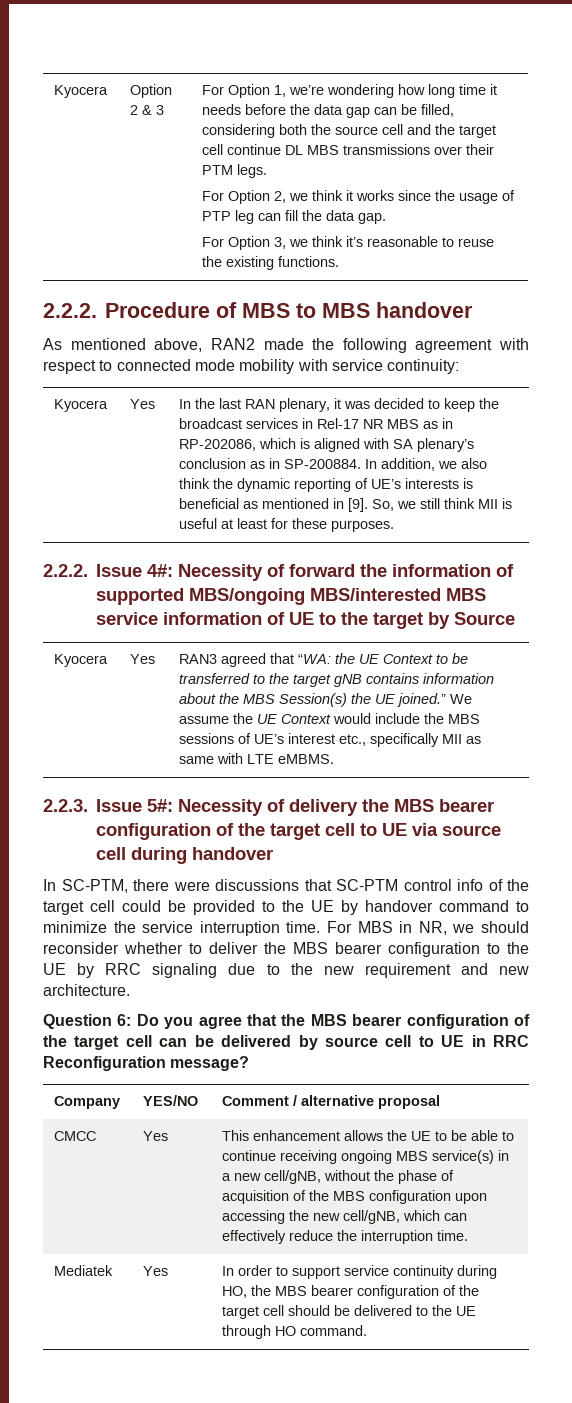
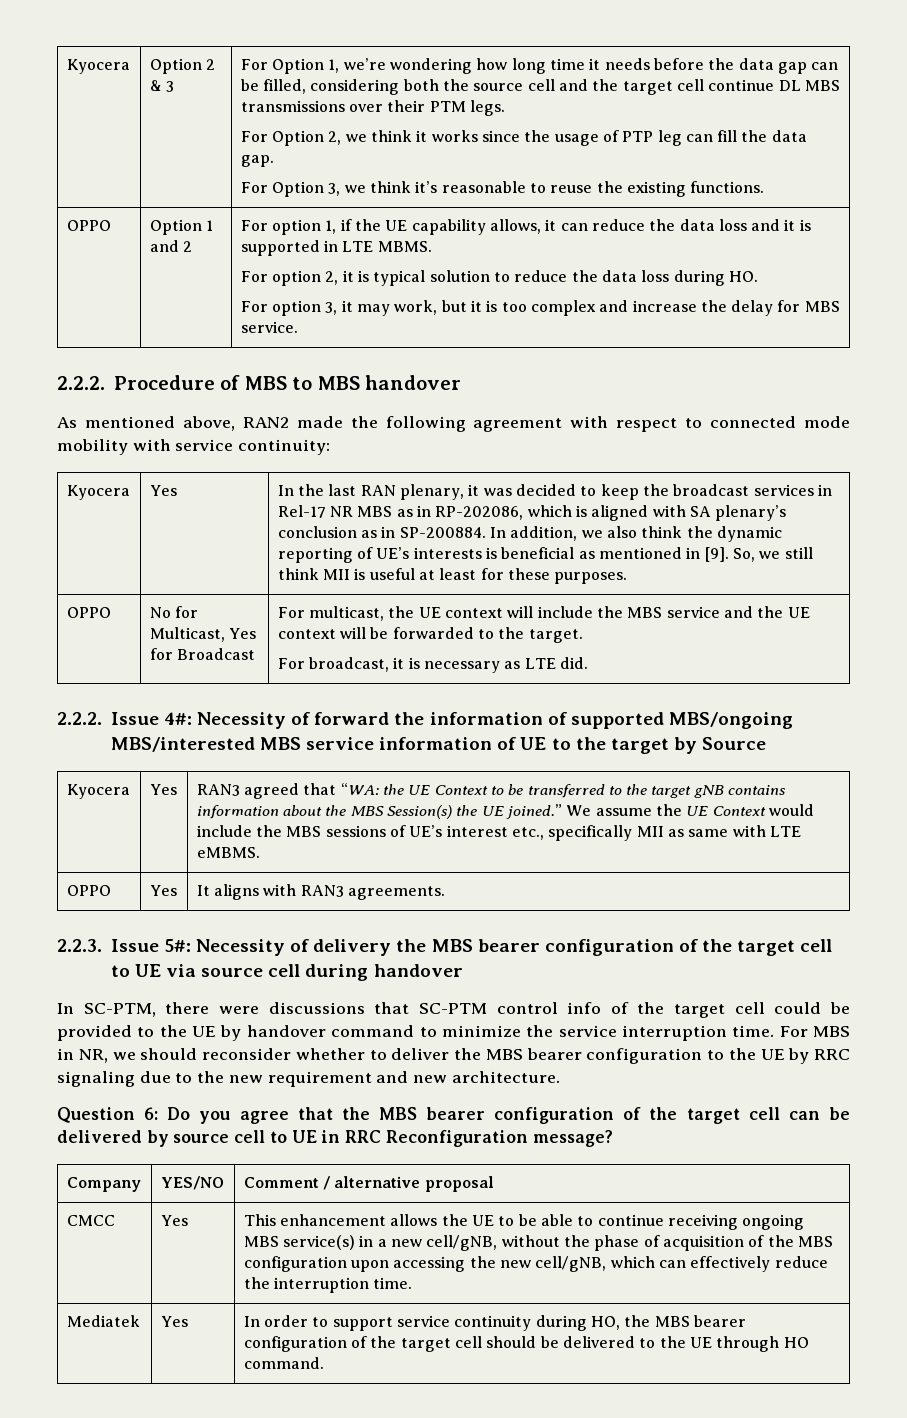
(340, 261) none -> [66,220,111,231] [149,219,213,235] [149,240,192,252] [240,219,811,235] [240,240,432,256] [240,270,758,286] [240,300,840,316] [240,321,298,333] // OPPO | Option 1 and 2 | For option 1, if the UE capability allows, it can reduce the data loss and it is supported in LTE MBMS. // For option 2, it is typical solution to reduce the data loss during HO. // For option 3, it may work, but it is too complex and increase the delay for MBS service.
(395, 526) none -> [66,607,111,618] [149,606,198,618] [149,627,256,642] [149,648,255,660] [277,606,810,621] [277,627,583,643] [277,657,588,673] // OPPO | No for Multicast, Yes for Broadcast | For multicast, the UE context will include the MBS service and the UE context will be forwarded to the target. // For broadcast, it is necessary as LTE did.
(335, 759) none -> [66,885,111,896] [149,885,177,896] [196,884,445,900] // OPPO | Yes | It aligns with RAN3 agreements.

